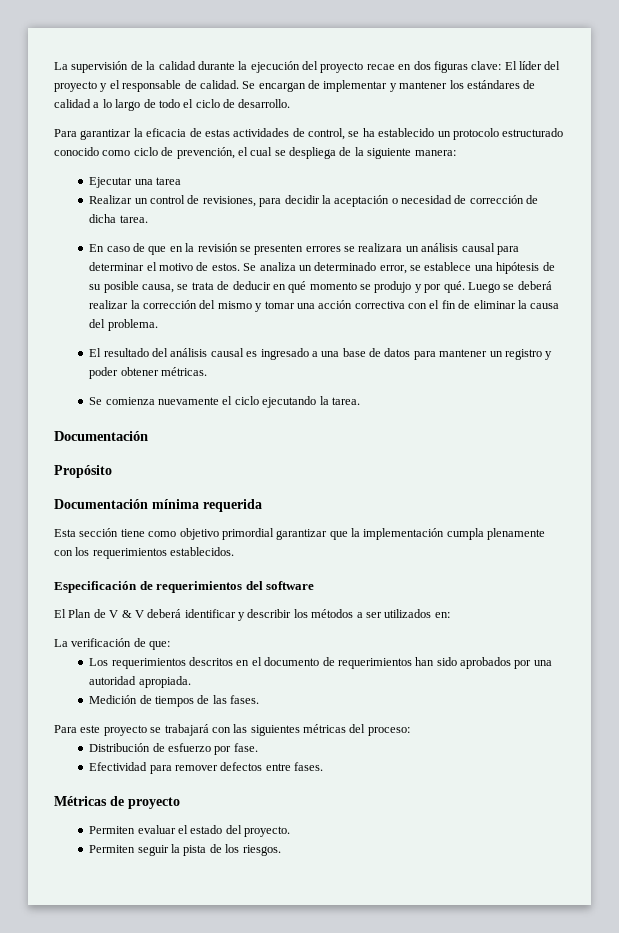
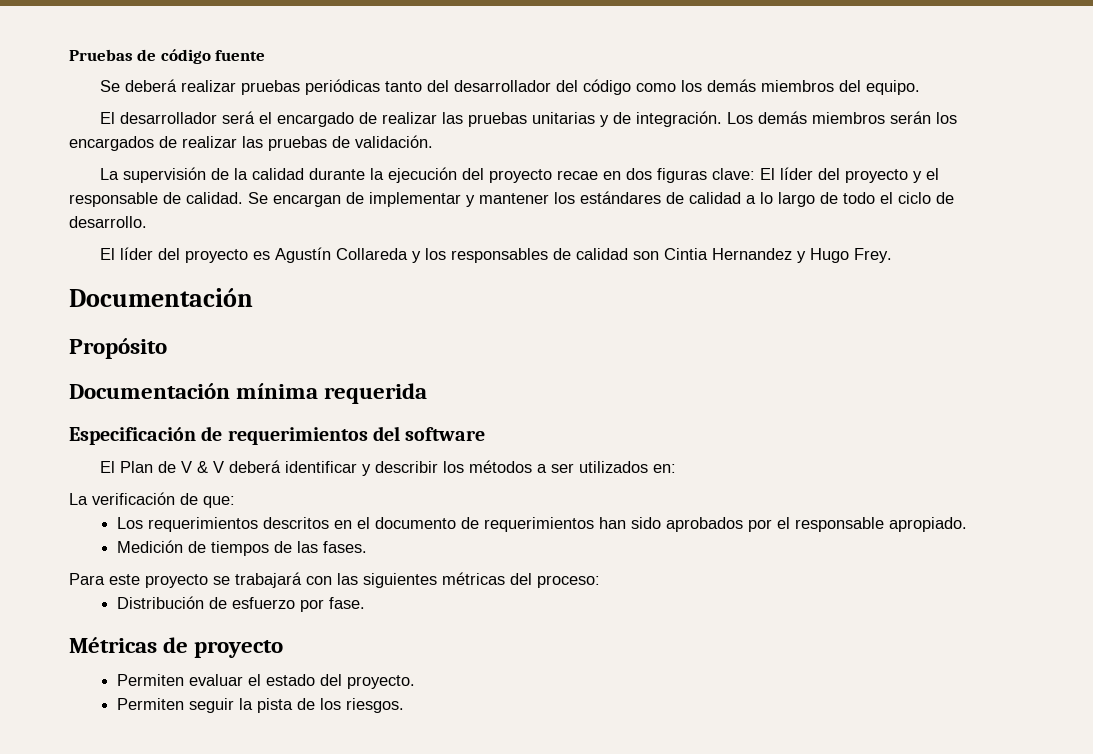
(54, 66) none -> [69,49,266,64] [100,79,921,95] [100,111,958,127] [69,135,433,151] Pruebas de código fuente // Se deberá realizar pruebas periódicas tanto del desarrollador del código como los demás miembros del equipo. // El desarrollador será el encargado de realizar las pruebas unitarias y de integración. Los demás miembros serán los encargados de realizar las pruebas de validación. //
[54,128,564,140] [54,147,456,159] [89,177,182,188] [89,195,539,207] [89,214,148,223] [89,243,519,255] [89,262,555,274] [89,281,552,293] [89,300,560,312] [89,319,158,331] [89,348,553,360] [89,367,208,379] [89,396,360,408] Para garantizar la eficacia de estas actividades de control, se ha establecido un protocolo estructurado conocido como ciclo de prevención, el cual se despliega de la siguiente manera: // Ejecutar una tarea // Realizar un control de revisiones, para decidir la aceptación o necesidad de corrección de dicha tarea. // En caso de que en la revisión se presenten errores se realizara un análisis causal para determinar el motivo de estos. Se analiza un determinado error, se establece una hipótesis de su posible causa, se trata de deducir en qué momento se produjo y por qué. Luego se deberá realizar la corrección del mismo y tomar una acción correctiva con el fin de eliminar la causa del problema. // El resultado del análisis causal es ingresado a una base de datos para mantener un registro y poder obtener métricas. // Se comienza nuevamente el ciclo ejecutando la tarea. -> [100,247,893,263] El líder del proyecto es Agustín Collareda y los responsables de calidad son Cintia Hernandez y Hugo Frey.
[54,528,546,540] [54,547,235,559] // Esta sección tiene como objetivo primordial garantizar que la implementación cumpla plenamente con los requerimientos establecidos. -> (428, 393) none
[533,660,552,666] [89,676,191,688] una autoridad apropiada. -> [776,517,967,532] el responsable apropiado.
[89,762,324,774] // Efectividad para remover defectos entre fases. -> (365, 603) none

